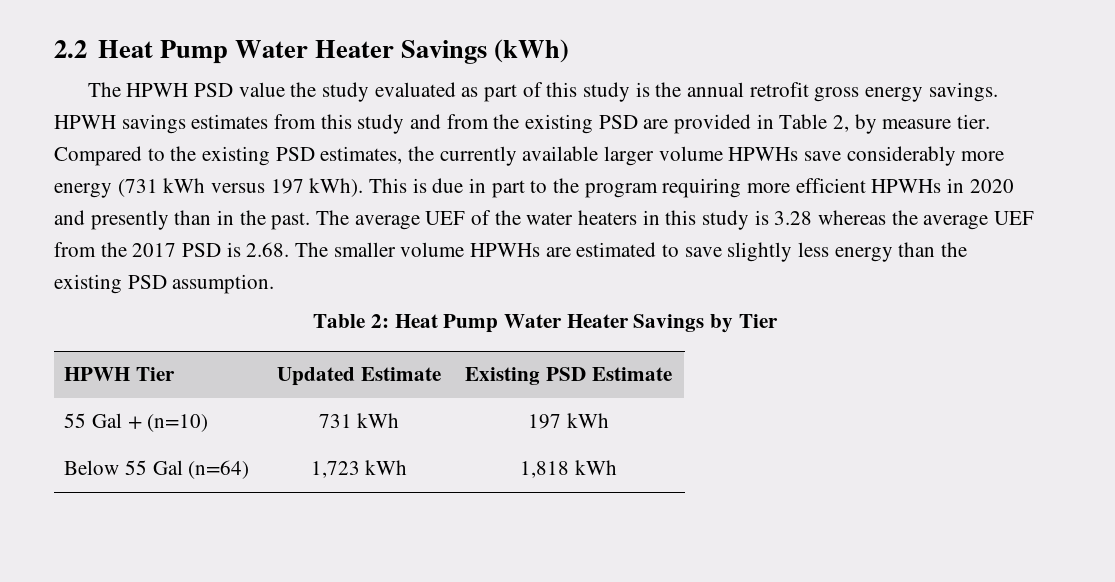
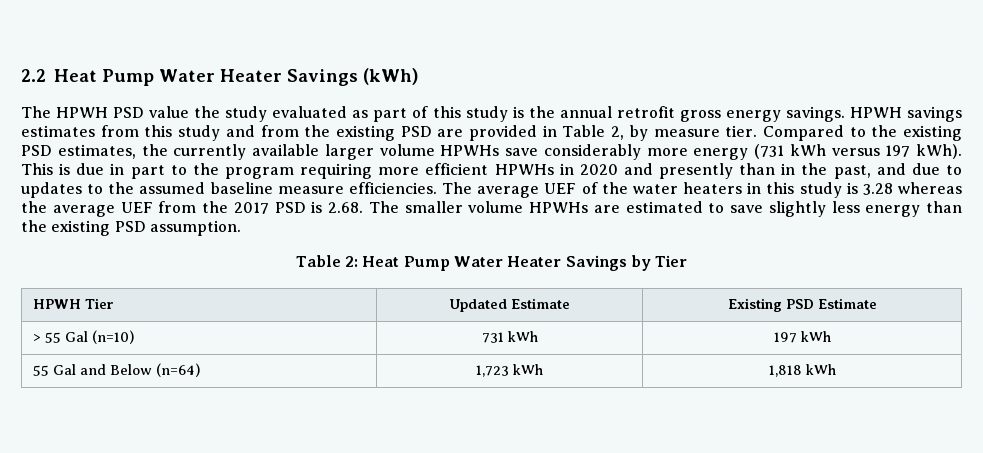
[271,212,311,230] past. -> [833,163,962,179] [21,182,437,198] past, and due to updates to the assumed baseline measure efficiencies.
[64,413,142,429] 55 Gal + -> [33,331,89,343] > 55 Gal
[64,460,183,475] Below 55 Gal -> [33,364,153,376] 55 Gal and Below

